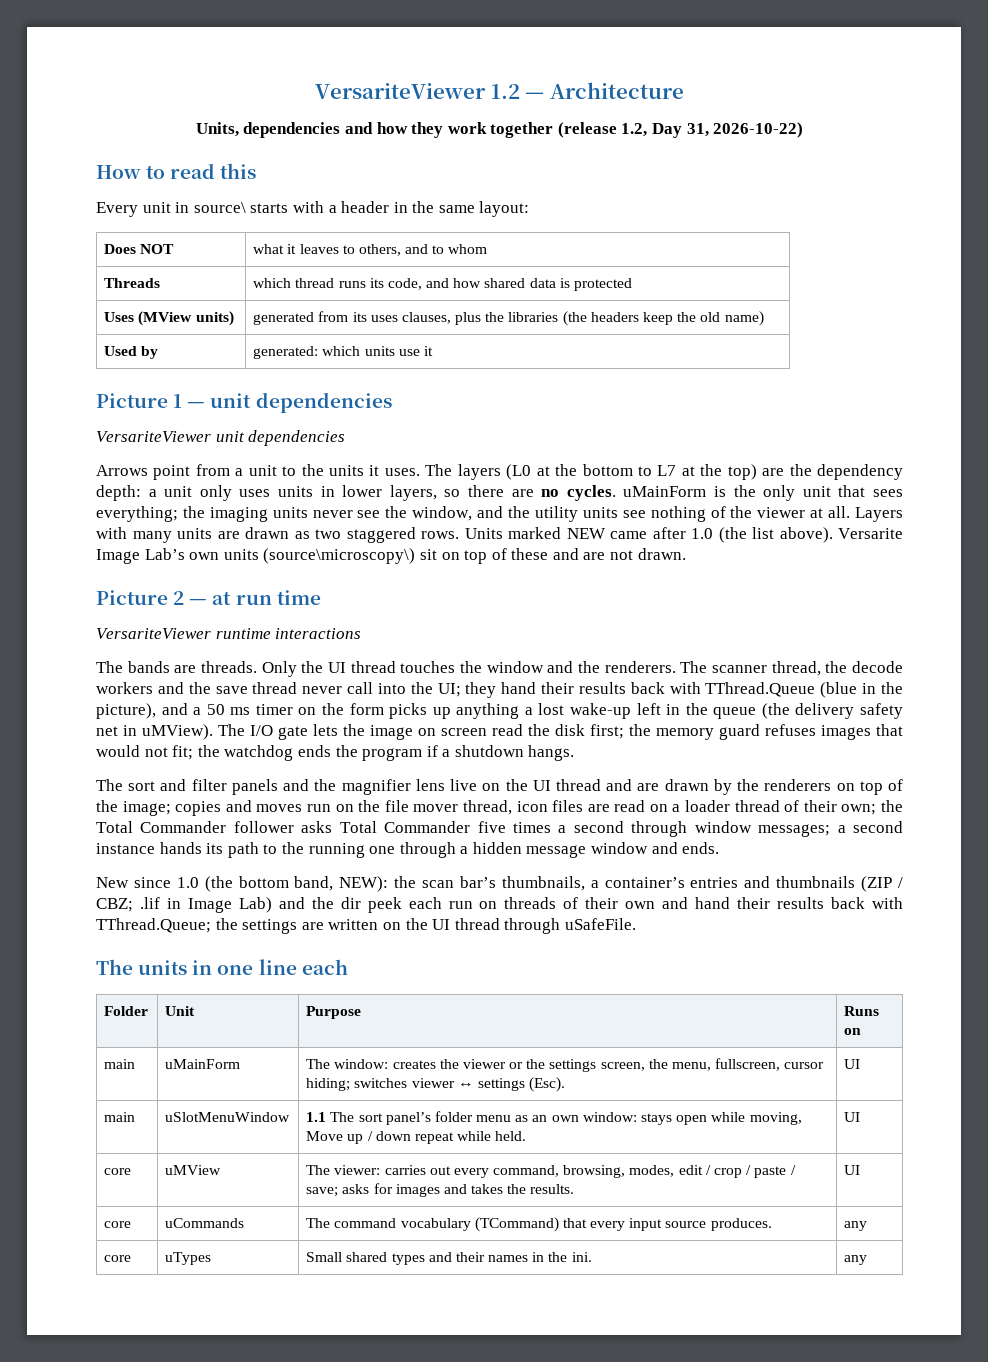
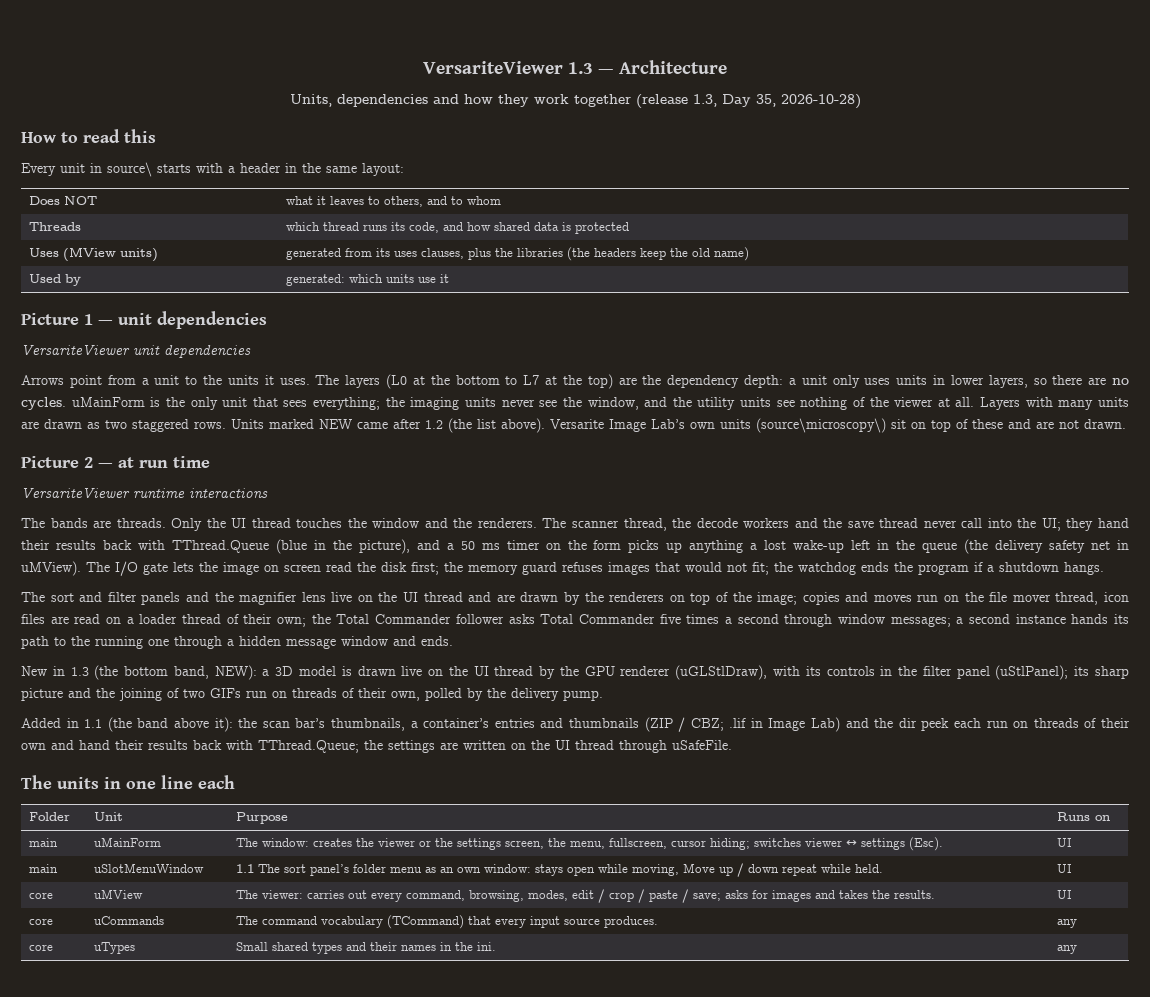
[315,83,520,99] VersariteViewer 1.2 -> [422,61,593,74] VersariteViewer 1.3
[621,122,804,138] 1.2, Day 31, 2026-10-22) -> [692,94,861,109] 1.3, Day 35, 2026-10-28)
[691,528,713,539] 1.0 -> [425,420,443,429] 1.2
[133,877,199,888] since 1.0 -> [52,666,89,676] in 1.3
(389, 884) none -> [262,665,1129,680] [21,688,603,701] [21,717,233,732] a 3D model is drawn live on the UI thread by the GPU renderer (uGLStlDraw), with its controls in the filter panel (uStlPanel); its sharp picture and the joining of two GIFs run on threads of their own, polled by the delivery pump. // Added in 1.1 (the band above it):

